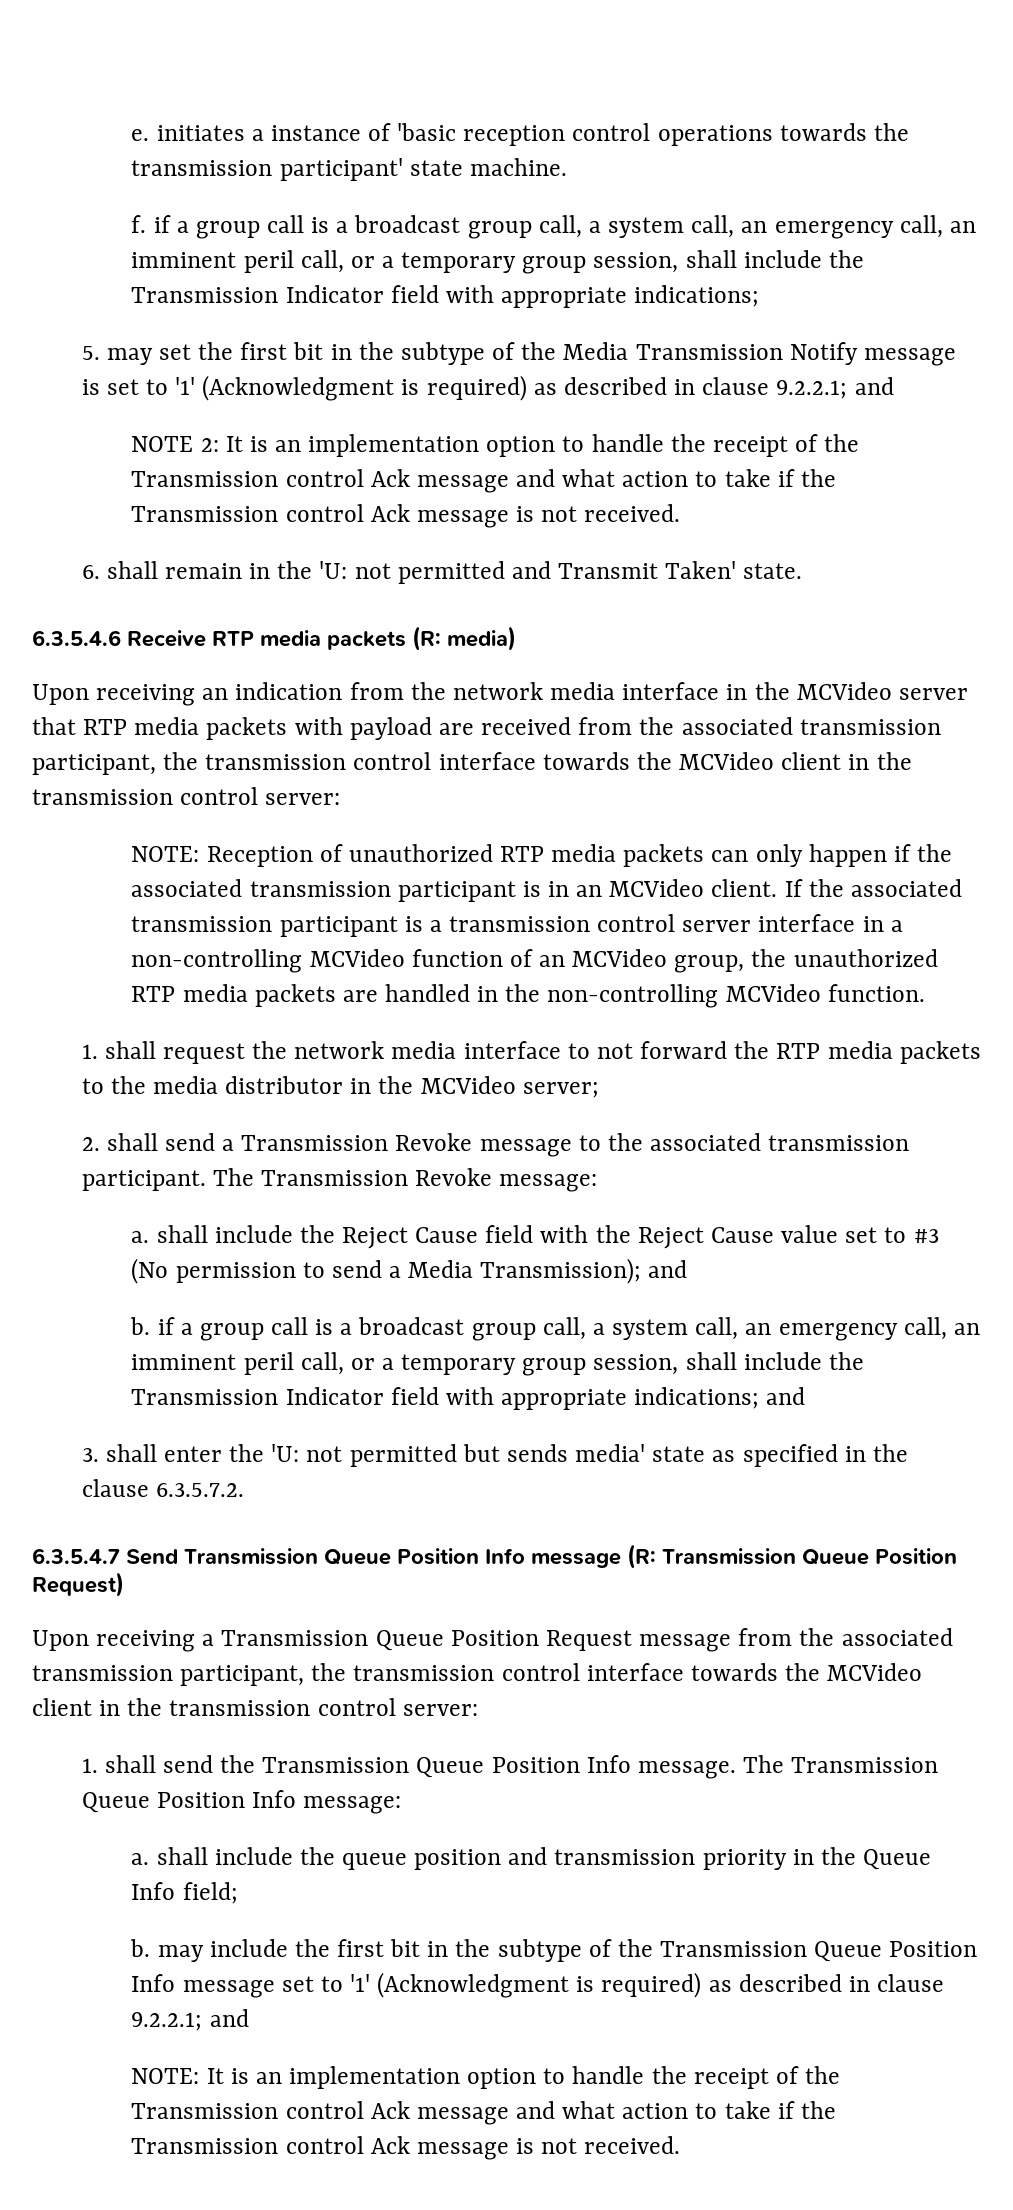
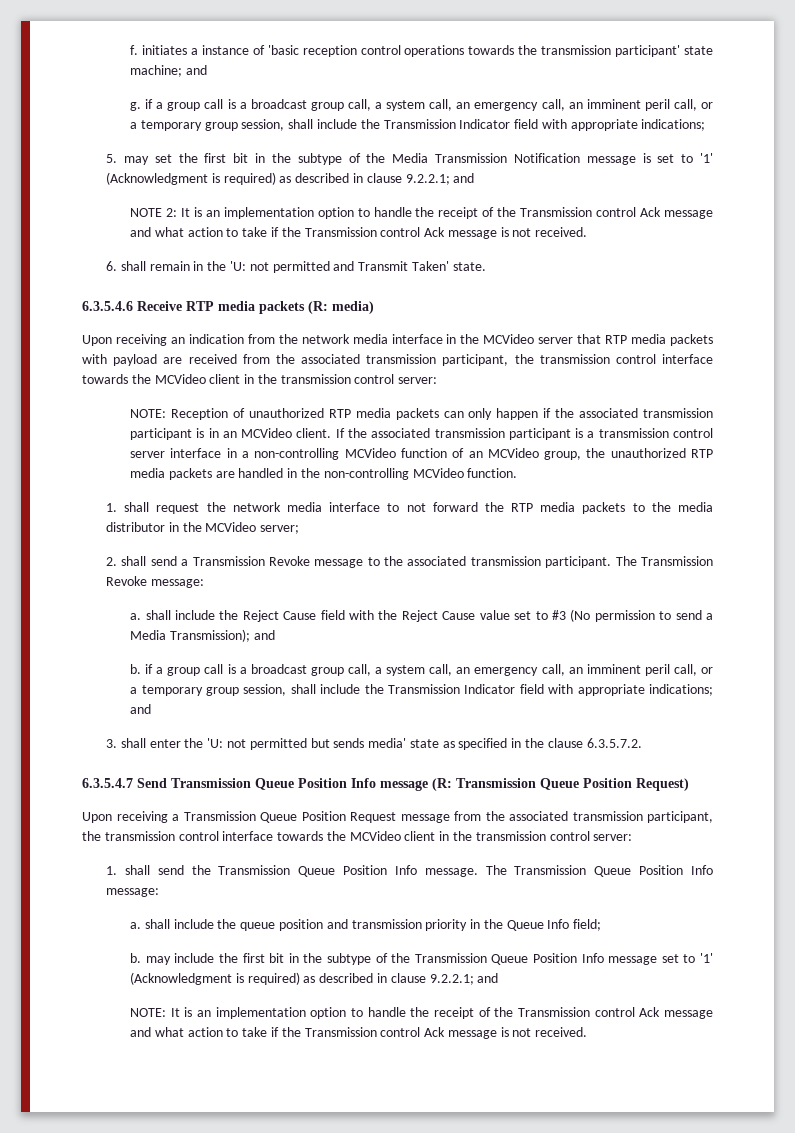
[131,129,150,141] e. -> [130,45,139,55] f.
[469,158,567,176] [131,215,147,233] machine. // f. -> [130,65,207,77] [130,102,142,111] machine; and // g.
[789,342,858,365] Notify -> [513,153,580,163] Notification

